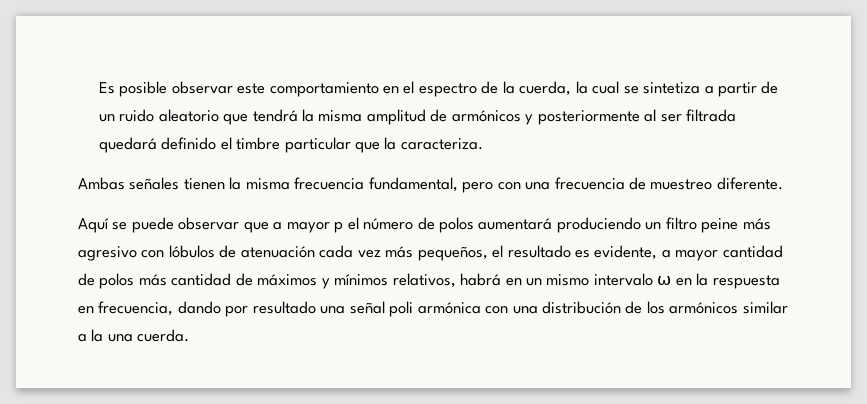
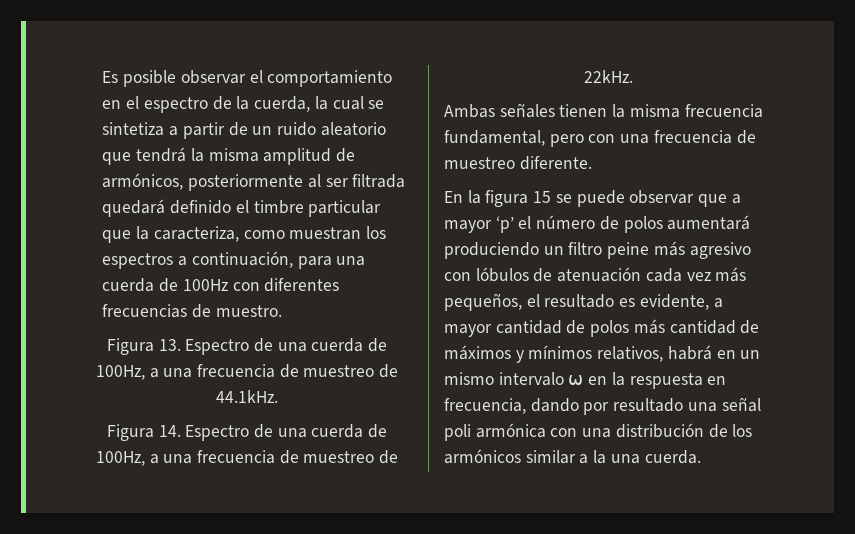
[237,83,266,94] este -> [249,70,263,83] el
[451,110,534,125] armónicos y -> [102,173,184,190] armónicos,
[400,138,483,150] caracteriza. -> [153,226,387,242] [102,251,366,269] [102,278,340,292] [102,304,282,318] [106,338,388,355] [95,364,399,380] [216,390,278,403] [106,424,388,441] [95,450,399,466] [583,70,633,83] caracteriza, como muestran los espectros a continuación, para una cuerda de 100Hz con diferentes frecuencias de muestro. // Figura 13. Espectro de una cuerda de 100Hz, a una frecuencia de muestreo de 44.1kHz. // Figura 14. Espectro de una cuerda de 100Hz, a una frecuencia de muestreo de 22kHz.
[78,218,109,233] Aquí -> [444,190,552,207] En la figura 15
[334,222,344,233] p -> [495,216,514,233] ‘p’

